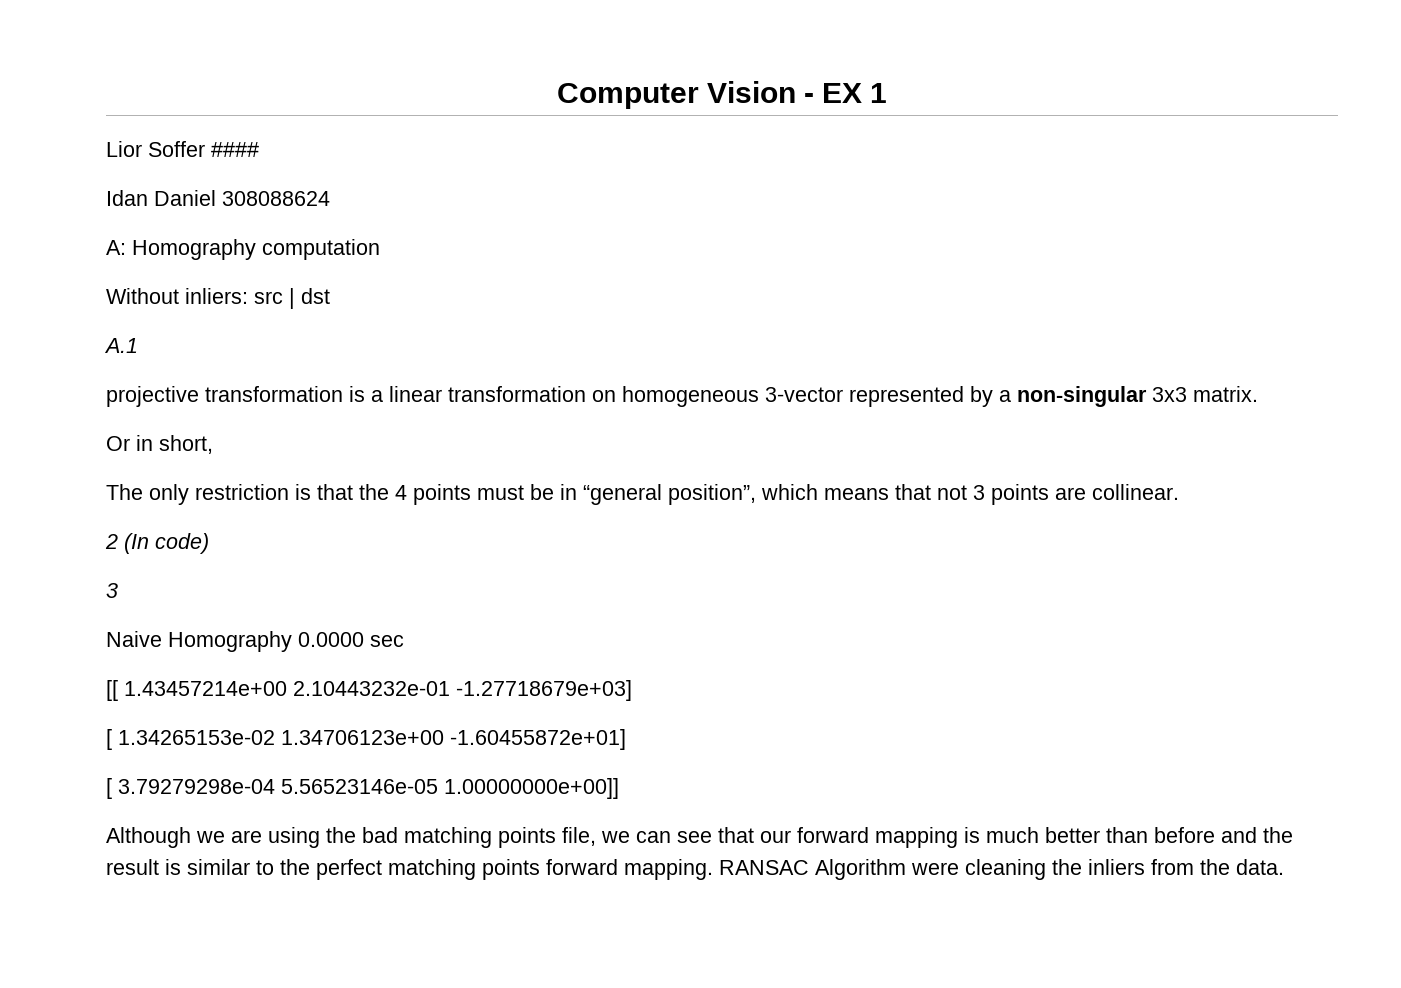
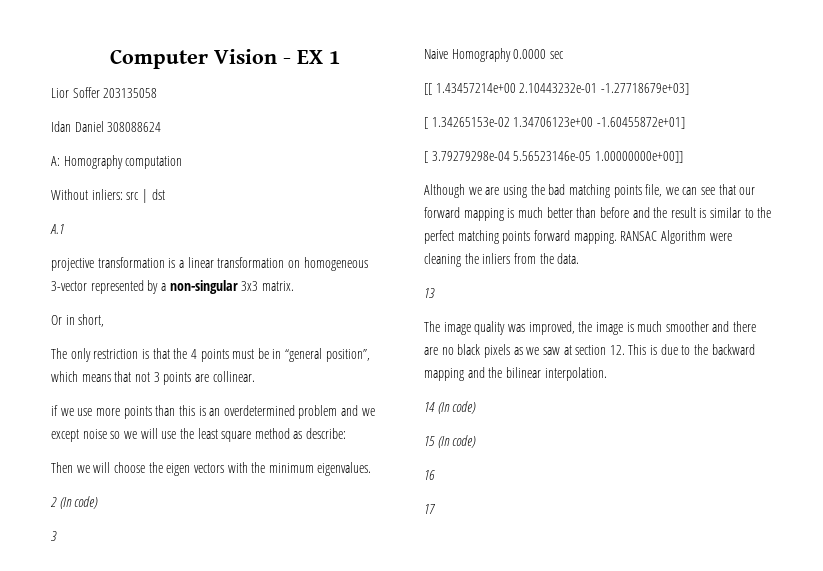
[211,142,259,157] #### -> [103,88,158,98] 203135058
(1179, 492) none -> [51,405,375,419] [51,428,347,442] [51,462,372,476] // if we use more points than this is an overdetermined problem and we except noise so we will use the least square method as describe: // Then we will choose the eigen vectors with the minimum eigenvalues.
(1284, 867) none -> [424,288,435,298] [424,321,757,335] [424,344,755,358] [424,367,607,381] [424,401,477,414] [424,435,477,448] [424,470,435,480] [424,504,435,514] // 13 // The image quality was improved, the image is much smoother and there are no black pixels as we saw at section 12. This is due to the backward mapping and the bilinear interpolation. // 14 (In code) // 15 (In code) // 16 // 17

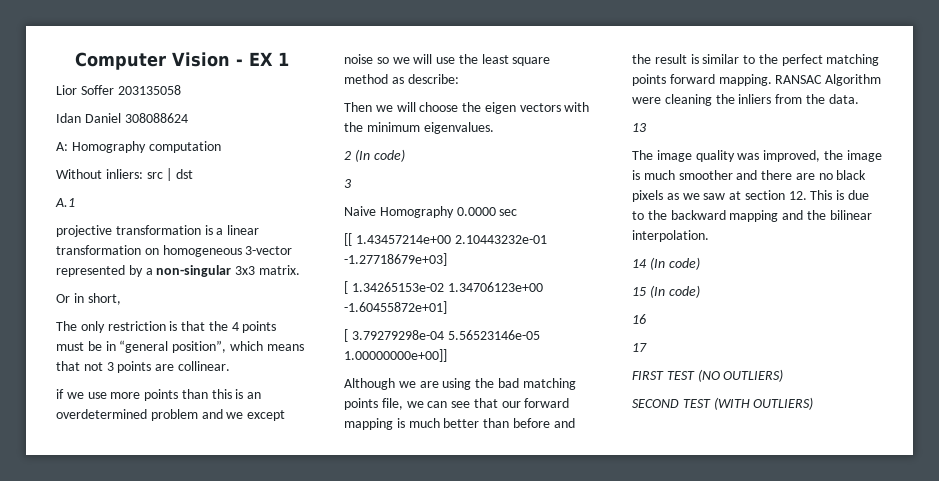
(435, 509) none -> [632,369,784,382] [632,397,814,410] // FIRST TEST (NO OUTLIERS) // SECOND TEST (WITH OUTLIERS)

